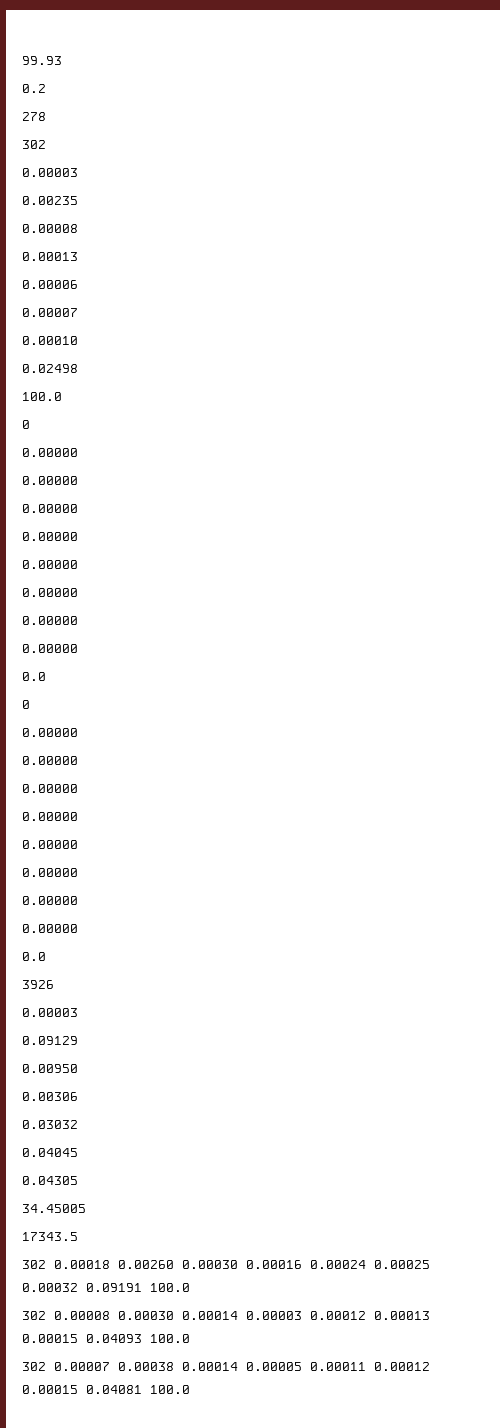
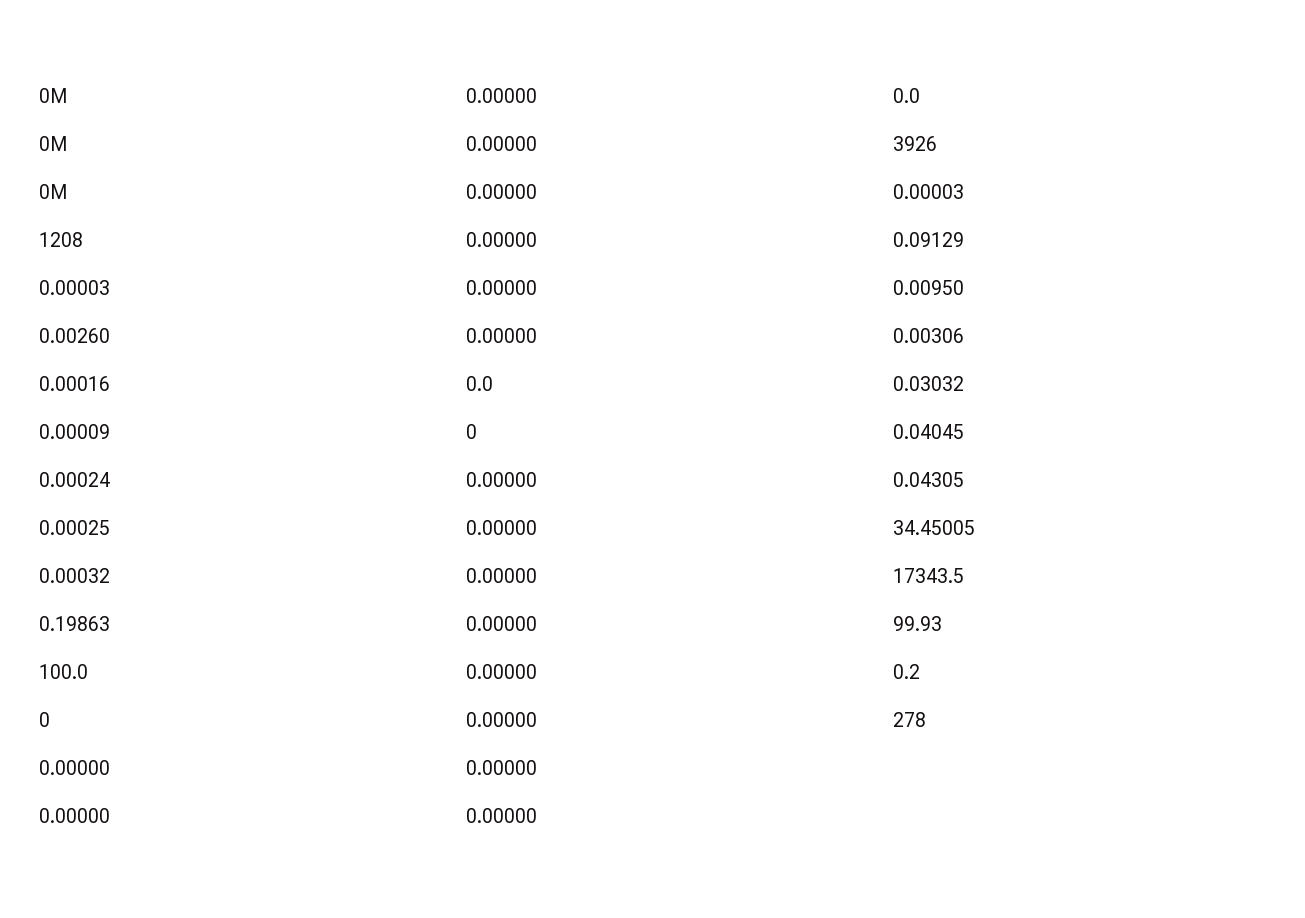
[22,56,62,65] [22,84,46,93] [22,112,46,121] [22,140,46,149] [22,168,78,177] [22,196,78,205] [22,224,78,233] [22,252,78,261] [22,280,78,289] [22,308,78,317] [22,336,78,345] [22,364,78,373] 99.93 // 0.2 // 278 // 302 // 0.00003 // 0.00235 // 0.00008 // 0.00013 // 0.00006 // 0.00007 // 0.00010 // 0.02498 -> [39,88,67,103] [39,136,67,151] [39,184,67,199] [39,232,83,247] [39,280,110,295] [39,328,110,343] [39,376,110,391] [39,424,110,439] [39,472,110,487] [39,520,110,535] [39,568,110,583] [39,616,110,631] 0M // 0M // 0M // 1208 // 0.00003 // 0.00260 // 0.00016 // 0.00009 // 0.00024 // 0.00025 // 0.00032 // 0.19863
[22,1260,430,1269] [22,1283,190,1292] [22,1311,430,1320] [22,1334,190,1343] [22,1362,430,1371] [22,1385,190,1394] 302 0.00018 0.00260 0.00030 0.00016 0.00024 0.00025 0.00032 0.09191 100.0 // 302 0.00008 0.00030 0.00014 0.00003 0.00012 0.00013 0.00015 0.04093 100.0 // 302 0.00007 0.00038 0.00014 0.00005 0.00011 0.00012 0.00015 0.04081 100.0 -> [893,616,942,631] [893,664,920,679] [893,712,926,727] 99.93 // 0.2 // 278

